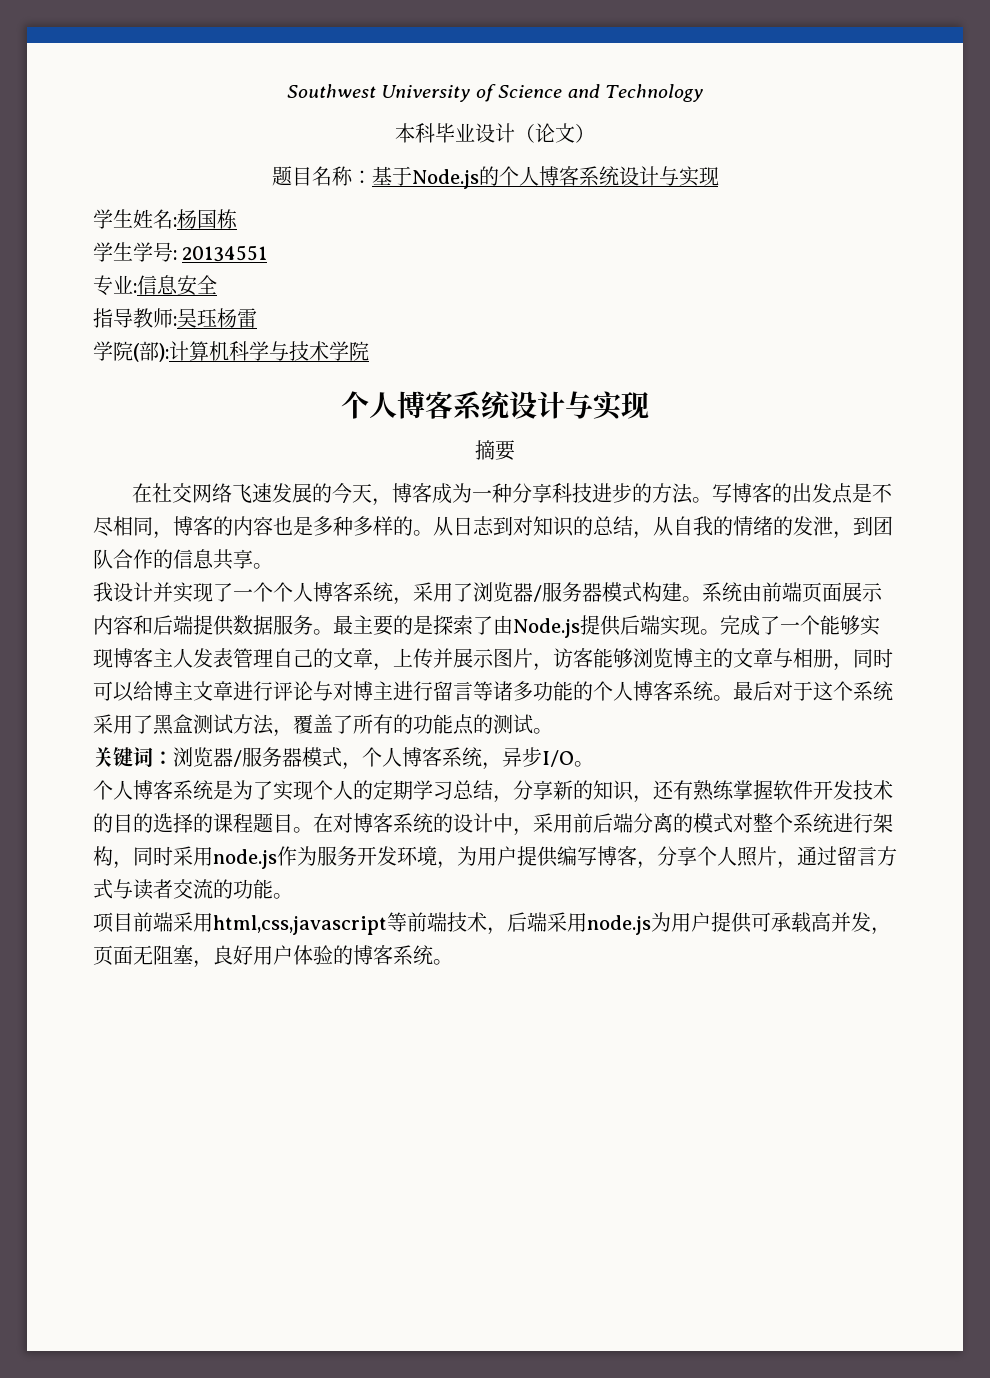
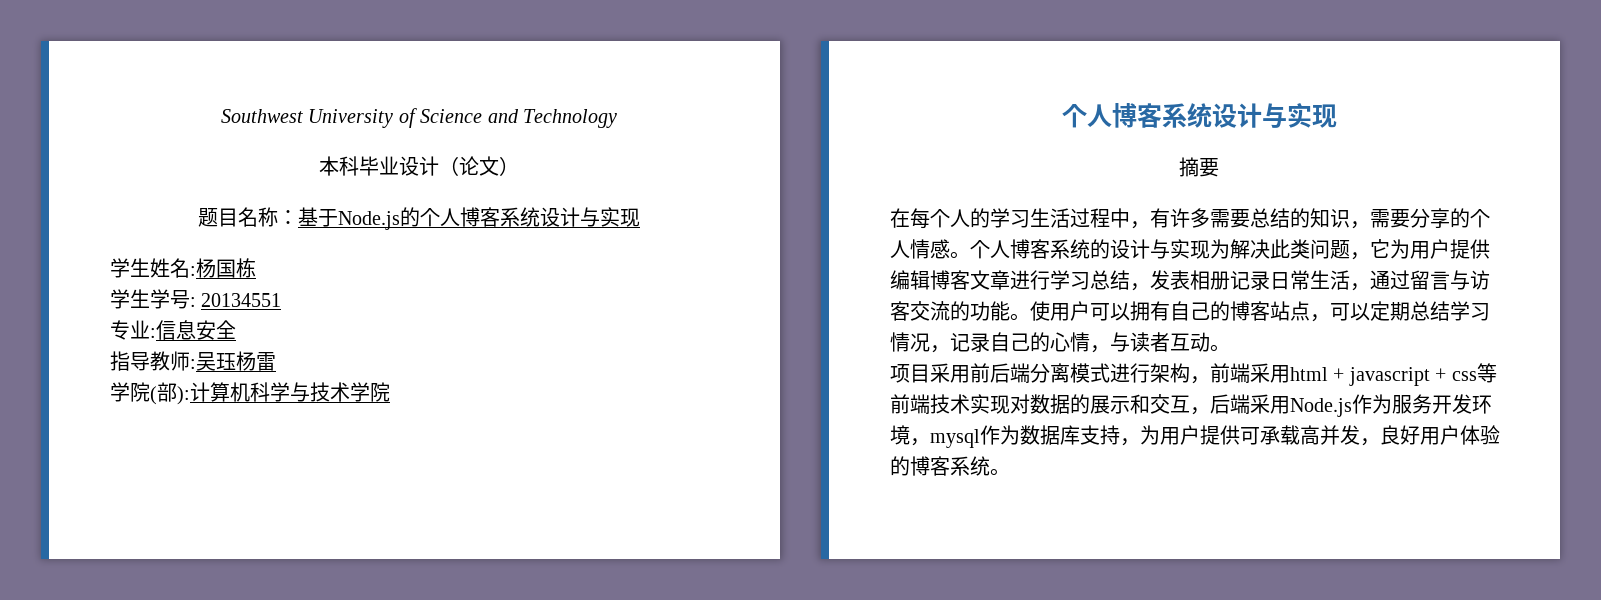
[151,483,892,506] [93,516,893,539] [93,549,273,570] [93,582,883,605] [93,615,880,638] [93,648,893,671] [93,681,893,702] [93,714,553,737] [93,747,594,770] [93,780,893,803] [93,813,893,836] [93,846,277,869] 社交网络飞速发展的今天，博客成为一种分享科技进步的方法。写博客的出发点是不尽相同，博客的内容也是多种多样的。从日志到对知识的总结，从自我的情绪的发泄，到团队合作的信息共享。 // 我设计并实现了一个个人博客系统，采用了浏览器/服务器模式构建。系统由前端页面展示内容和后端提供数据服务。最主要的是探索了由Node.js提供后端实现。完成了一个能够实现博客主人发表管理自己的文章，上传并展示图片，访客能够浏览博主的文章与相册，同时可以给博主文章进行评论与对博主进行留言等诸多功能的个人博客系统。最后对于这个系统采用了黑盒测试方法，覆盖了所有的功能点的测试。 // 关键词：浏览器/服务器模式，个人博客系统，异步I/O。 // 个人博客系统是为了实现个人的定期学习总结，分享新的知识，还有熟练掌握软件开发技术的目的选择的课程题目。在对博客系统的设计中，采用前后端分离的模式对整个系统进行架构，同时采用node.js -> [910,208,1490,229] [890,239,1490,260] [890,270,1490,291] [890,301,1490,322] [890,332,1230,353] [890,363,1497,386] [890,394,1352,417] 每个人的学习生活过程中，有许多需要总结的知识，需要分享的个人情感。个人博客系统的设计与实现为解决此类问题，它为用户提供编辑博客文章进行学习总结，发表相册记录日常生活，通过留言与访客交流的功能。使用户可以拥有自己的博客站点，可以定期总结学习情况，记录自己的心情，与读者互动。 // 项目采用前后端分离模式进行架构，前端采用html + javascript + css等前端技术实现对数据的展示和交互，后端采用Node.js
[457,846,897,869] [93,879,293,900] [93,912,651,935] 为用户提供编写博客，分享个人照片，通过留言方式与读者交流的功能。 // 项目前端采用html,css,javascript等前端技术，后端采用node.js -> [930,425,1140,448] mysql作为数据库支持，
[93,945,213,968] 页面无阻塞， -> (1380, 442) none

